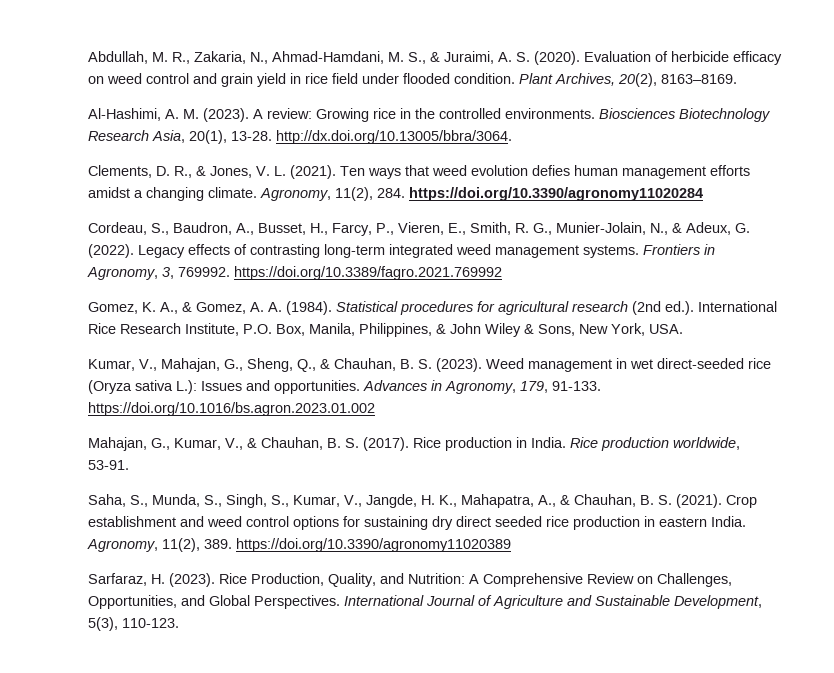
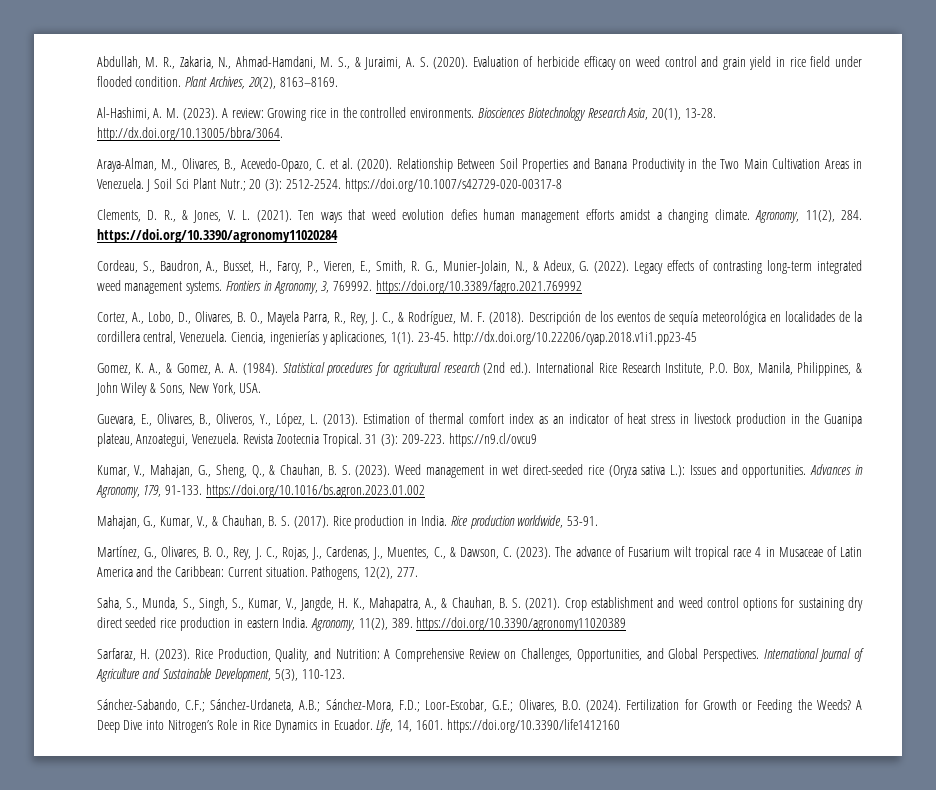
(512, 137) none -> [96,158,862,172] [96,178,562,192] // Araya-Alman, M., Olivares, B., Acevedo-Opazo, C. et al. (2020). Relationship Between Soil Properties and Banana Productivity in the Two Main Cultivation Areas in Venezuela. J Soil Sci Plant Nutr.; 20 (3): 2512-2524. https://doi.org/10.1007/s42729-020-00317-8
(502, 273) none -> [96,311,863,325] [96,331,697,345] // Cortez, A., Lobo, D., Olivares, B. O., Mayela Parra, R., Rey, J. C., & Rodríguez, M. F. (2018). Descripción de los eventos de sequía meteorológica en localidades de la cordillera central, Venezuela. Ciencia, ingenierías y aplicaciones, 1(1). 23-45. http://dx.doi.org/10.22206/cyap.2018.v1i1.pp23-45
(683, 329) none -> [96,413,862,427] [96,433,537,447] // Guevara, E., Olivares, B., Oliveros, Y., López, L. (2013). Estimation of thermal comfort index as an indicator of heat stress in livestock production in the Guanipa plateau, Anzoategui, Venezuela. Revista Zootecnia Tropical. 31 (3): 209-223. https://n9.cl/ovcu9
(129, 465) none -> [96,546,863,560] [96,566,418,580] // Martínez, G., Olivares, B. O., Rey, J. C., Rojas, J., Cardenas, J., Muentes, C., & Dawson, C. (2023). The advance of Fusarium wilt tropical race 4 in Musaceae of Latin America and the Caribbean: Current situation. Pathogens, 12(2), 277.
(179, 623) none -> [96,699,863,713] [96,719,620,733] // Sánchez-Sabando, C.F.; Sánchez-Urdaneta, A.B.; Sánchez-Mora, F.D.; Loor-Escobar, G.E.; Olivares, B.O. (2024). Fertilization for Growth or Feeding the Weeds? A Deep Dive into Nitrogen’s Role in Rice Dynamics in Ecuador. Life, 14, 1601. https://doi.org/10.3390/life1412160

